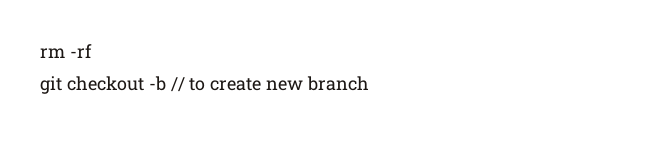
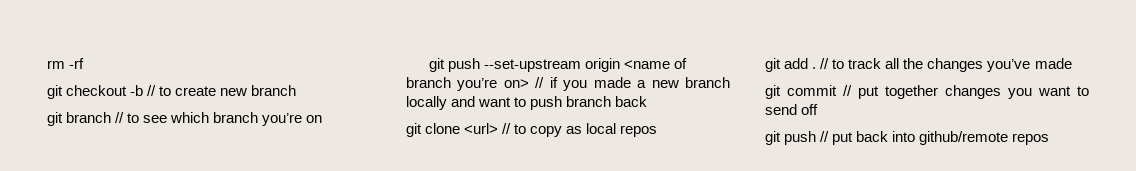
(370, 83) none -> [47,112,323,126] [429,58,688,72] [406,77,731,91] [406,96,648,110] [406,123,658,137] [765,58,1072,72] [765,85,1089,99] [765,104,819,115] [765,131,1050,145] // git branch // to see which branch you’re on // git push --set-upstream origin <name of branch you’re on> // if you made a new branch locally and want to push branch back // git clone <url> // to copy as local repos // git add . // to track all the changes you’ve made // git commit // put together changes you want to send off // git push // put back into github/remote repos

